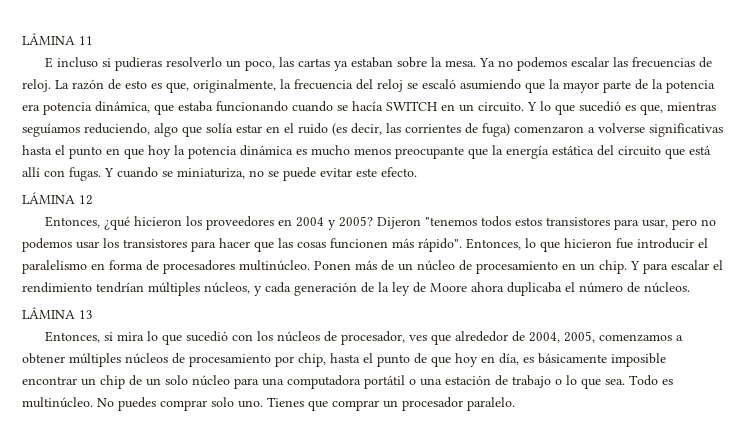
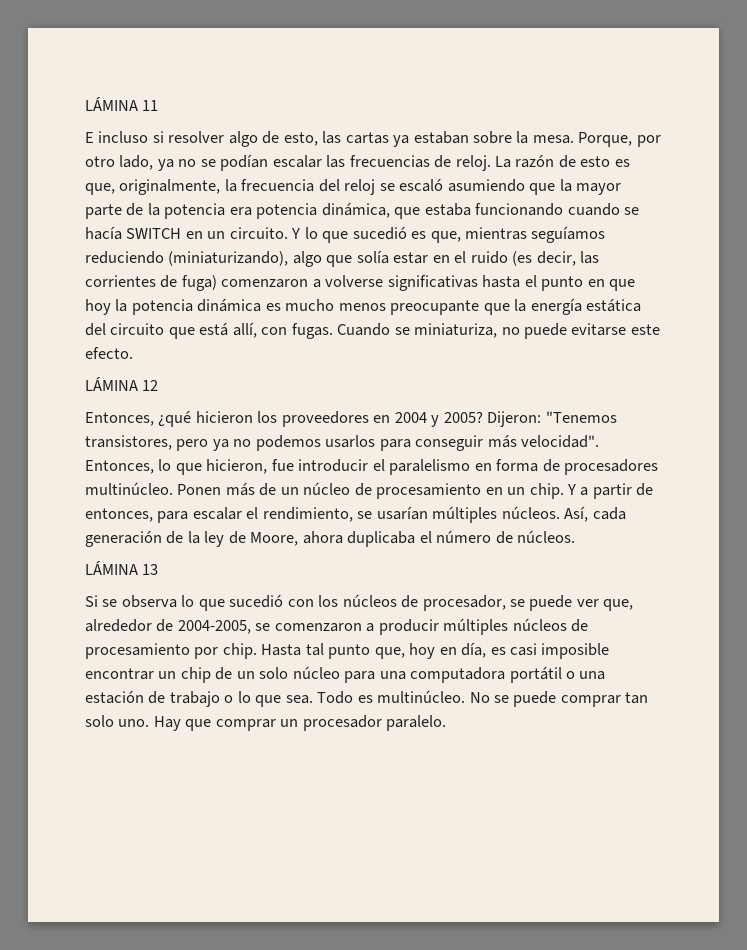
[115,57,276,71] pudieras resolverlo un poco, -> [168,131,318,147] resolver algo de esto,
[479,57,568,71] Ya no podemos -> [578,132,661,147] [85,154,269,171] Porque, por otro lado, ya no se podían
[84,123,150,135] reduciendo, -> [85,251,289,266] reduciendo (miniaturizando),
[22,167,40,177] allí -> [232,322,257,338] allí,
[104,167,158,178] Y cuando -> [337,323,391,336] Cuando
[268,167,352,181] se puede evitar -> [524,323,627,339] puede evitarse
[377,216,717,230] [22,238,462,252] Dijeron "tenemos todos estos transistores para usar, pero no podemos usar los transistores para hacer que las cosas funcionen más rápido". -> [487,411,617,427] [85,435,600,451] Dijeron: "Tenemos transistores, pero ya no podemos usarlos para conseguir más velocidad".
[564,238,612,248] hicieron -> [206,459,268,474] hicieron,
[643,260,723,274] [22,282,262,296] para escalar el rendimiento tendrían múltiples núcleos, y -> [580,483,654,499] [85,506,589,523] a partir de entonces, para escalar el rendimiento, se usarían múltiples núcleos. Así,
[430,283,467,292] Moore -> [250,532,299,546] Moore,
[45,331,145,343] Entonces, si mira -> [85,595,177,608] Si se observa
[409,331,684,345] [22,353,65,364] ves que alrededor de 2004, 2005, comenzamos a obtener -> [510,595,634,611] [85,619,439,635] se puede ver que, alrededor de 2004-2005, se comenzaron a producir
[298,353,451,367] chip, hasta el punto de que -> [222,643,405,659] chip. Hasta tal punto que,
[538,353,607,364] básicamente -> [510,643,538,656] casi
[118,397,207,411] puedes comprar -> [494,691,649,707] se puede comprar tan
[267,397,304,407] Tienes -> [153,716,181,731] Hay

